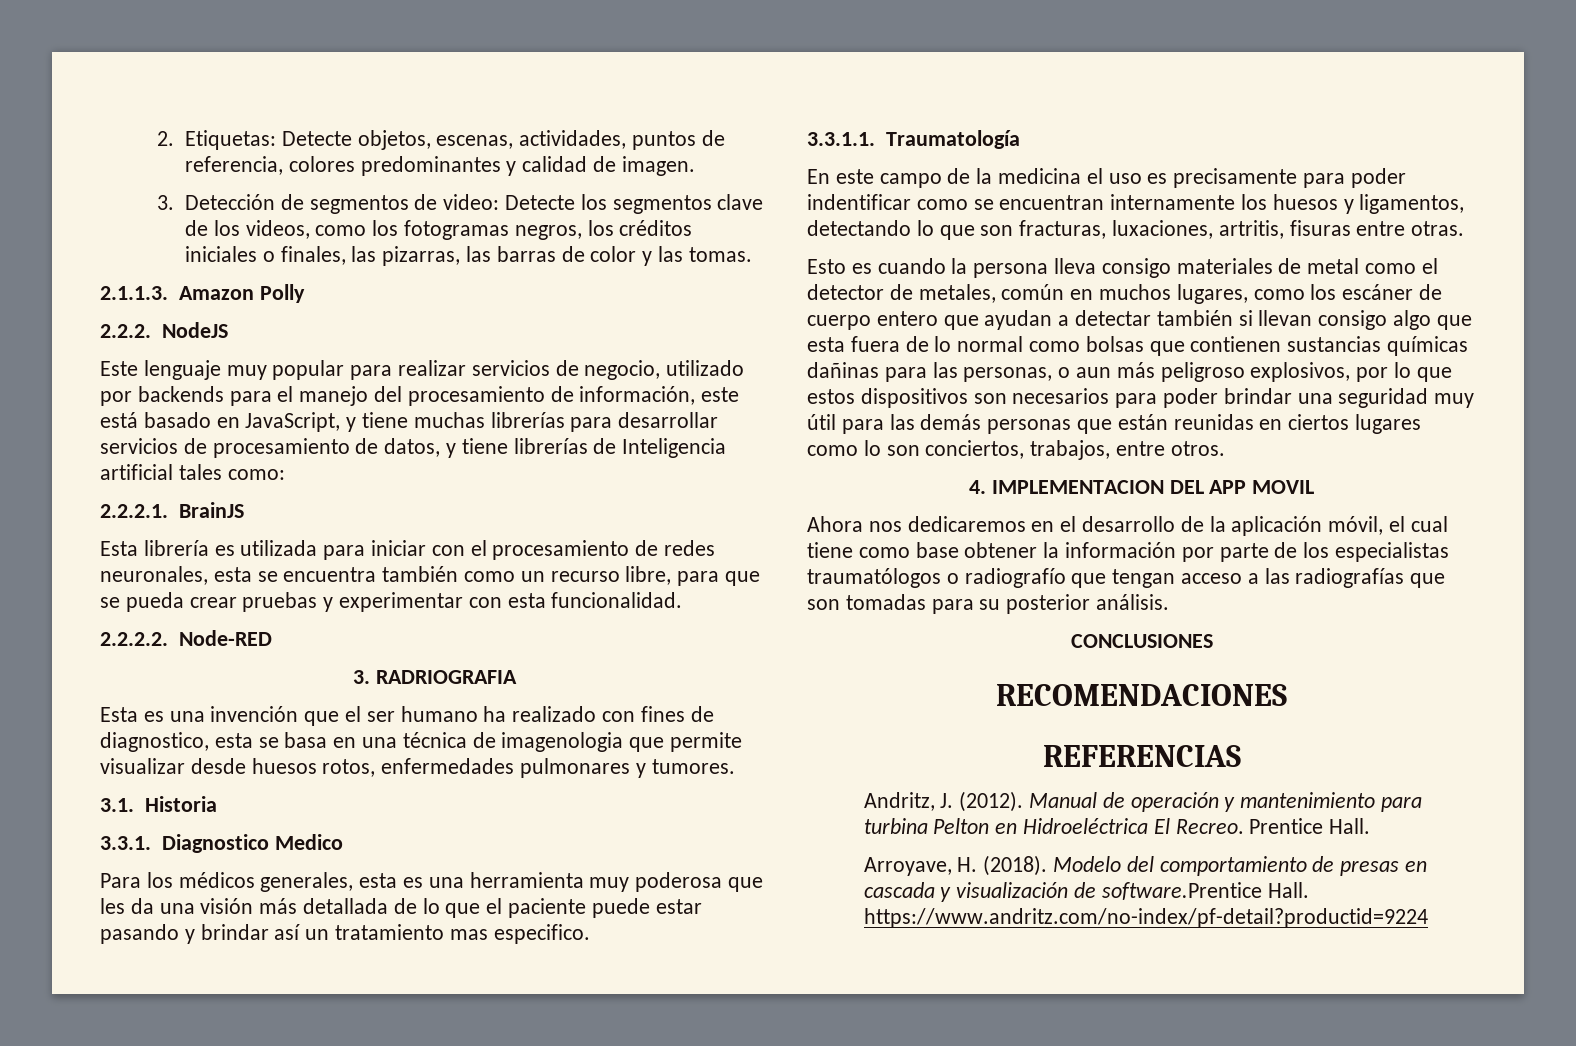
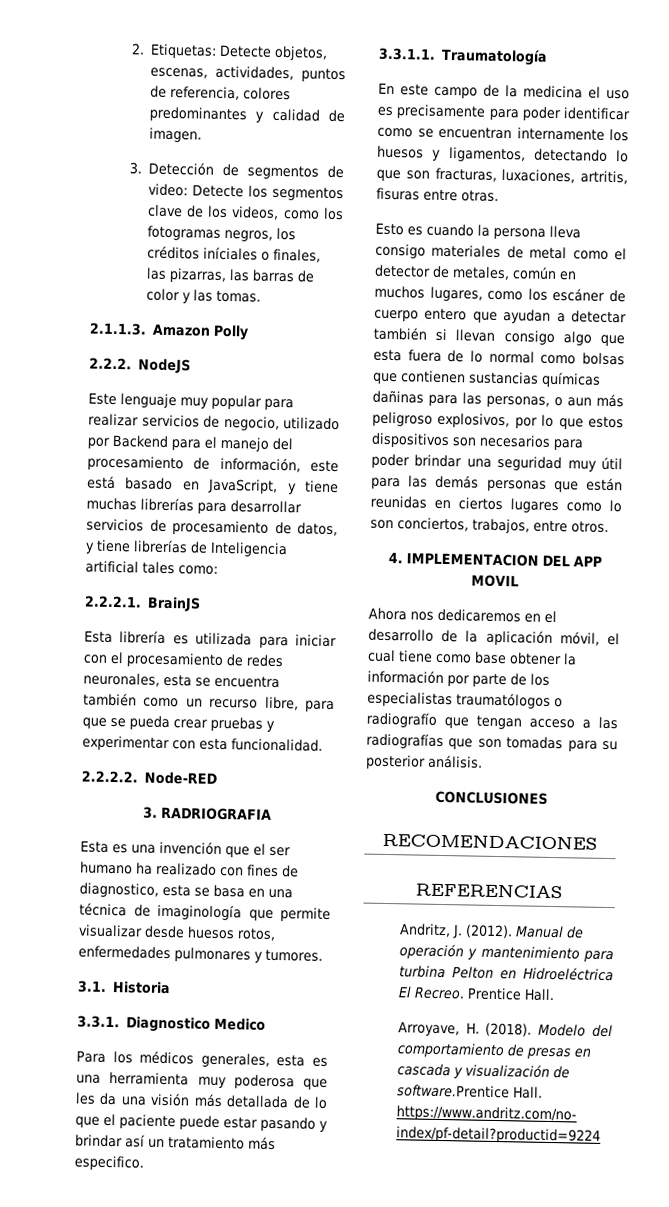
[184,246,257,262] iniciales -> [202,246,258,261] iníciales
[137,386,224,402] backends -> [112,434,169,448] Backend
[501,732,624,752] imagenologia -> [157,903,242,921] imaginología
[449,929,488,940] mas -> [248,1136,276,1151] más
[807,194,911,210] indentificar -> [563,107,631,121] identificar

